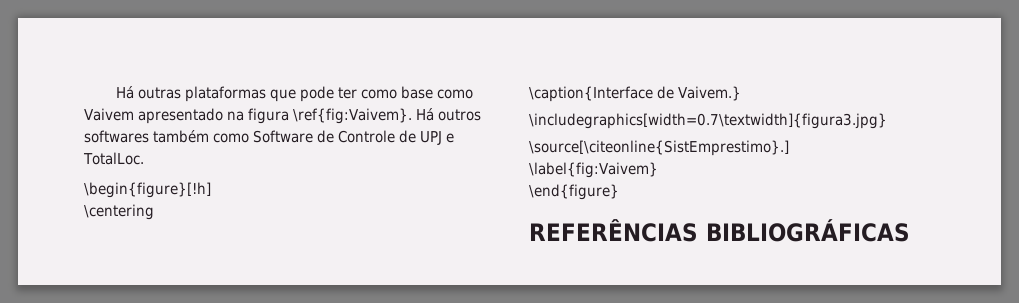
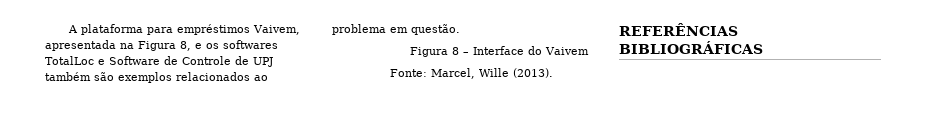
[115,86,474,102] [84,108,482,124] [84,130,250,143] Há outras plataformas que pode ter como base como Vaivem apresentado na figura \ref{fig:Vaivem}. Há outros softwares também como -> [68,24,301,35] [45,40,278,51] [45,56,105,65] A plataforma para empréstimos Vaivem, apresentada na Figura 8, e os softwares TotalLoc e
[446,133,455,143] [83,152,144,165] [84,182,211,198] [84,204,154,220] [529,86,742,102] [529,113,887,129] [529,140,789,156] [529,162,658,178] [529,184,619,200] e TotalLoc. // \begin{figure}[!h] // \centering // \caption{Interface de Vaivem.} // \includegraphics[width=0.7\textwidth]{figura3.jpg} // \source[\citeonline{SistEmprestimo}.] // \label{fig:Vaivem} // \end{figure} -> [45,72,268,83] [332,24,460,35] [409,46,589,57] [390,68,554,79] também são exemplos relacionados ao problema em questão. // Figura 8 – Interface do Vaivem // Fonte: Marcel, Wille (2013).

